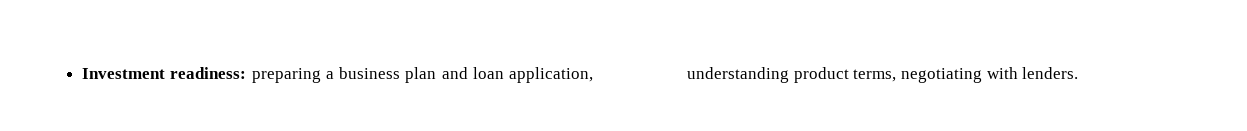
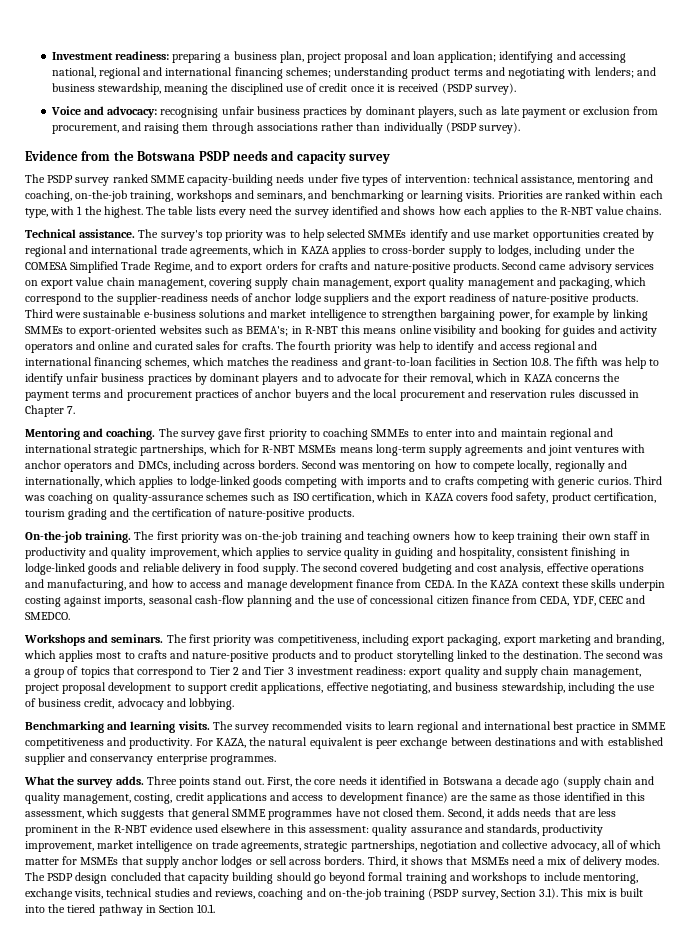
[405,67,1079,83] plan and loan application, understanding product terms, negotiating with lenders. -> [279,51,626,63] [51,67,656,79] [51,83,516,95] [50,106,659,118] [51,122,521,134] [25,150,390,164] [25,174,653,186] [25,190,663,202] [25,206,662,218] [25,229,655,241] [25,245,635,257] [25,261,654,273] [25,277,647,289] [25,293,638,305] [25,309,648,321] [25,325,658,337] [25,341,598,353] [25,357,660,369] [25,373,621,385] [25,389,639,401] [25,405,76,417] [25,428,614,440] [25,444,646,456] [25,460,627,472] [25,476,662,488] [24,492,656,504] [25,508,354,520] [25,531,651,543] [25,547,630,559] [25,563,644,575] [25,579,666,591] [25,595,646,607] [25,612,70,620] [24,634,665,646] [24,650,664,662] [25,666,641,678] [25,682,656,694] [25,698,235,710] [25,721,666,733] [25,737,663,749] [25,753,276,765] [24,776,655,788] [25,792,646,804] [25,808,617,820] [25,824,604,836] [25,840,662,852] [25,856,660,868] [25,872,638,884] [25,888,644,900] [25,904,216,916] plan, project proposal and loan application; identifying and accessing national, regional and international financing schemes; understanding product terms and negotiating with lenders; and business stewardship, meaning the disciplined use of credit once it is received (PSDP survey). // Voice and advocacy: recognising unfair business practices by dominant players, such as late payment or exclusion from procurement, and raising them through associations rather than individually (PSDP survey). // Evidence from the Botswana PSDP needs and capacity survey // The PSDP survey ranked SMME capacity-building needs under five types of intervention: technical assistance, mentoring and coaching, on-the-job training, workshops and seminars, and benchmarking or learning visits. Priorities are ranked within each type, with 1 the highest. The table lists every need the survey identified and shows how each applies to the R-NBT value chains. // Technical assistance. The survey's top priority was to help selected SMMEs identify and use market opportunities created by regional and international trade agreements, which in KAZA applies to cross-border supply to lodges, including under the COMESA Simplified Trade Regime, and to export orders for crafts and nature-positive products. Second came advisory services on export value chain management, covering supply chain management, export quality management and packaging, which correspond to the supplier-readiness needs of anchor lodge suppliers and the export readiness of nature-positive products. Third were sustainable e-business solutions and market intelligence to strengthen bargaining power, for example by linking SMMEs to export-oriented websites such as BEMA's; in R-NBT this means online visibility and booking for guides and activity operators and online and curated sales for crafts. The fourth priority was help to identify and access regional and international financing schemes, which matches the readiness and grant-to-loan facilities in Section 10.8. The fifth was help to identify unfair business practices by dominant players and to advocate for their removal, which in KAZA concerns the payment terms and procurement practices of anchor buyers and the local procurement and reservation rules discussed in Chapter 7. // Mentoring and coaching. The survey gave first priority to coaching SMMEs to enter into and maintain regional and international strategic partnerships, which for R-NBT MSMEs means long-term supply agreements and joint ventures with anchor operators and DMCs, including across borders. Second was mentoring on how to compete locally, regionally and internationally, which applies to lodge-linked goods competing with imports and to crafts competing with generic curios. Third was coaching on quality-assurance schemes such as ISO certification, which in KAZA covers food safety, product certification, tourism grading and the certification of nature-positive products. // On-the-job training. The first priority was on-the-job training and teaching owners how to keep training their own staff in productivity and quality improvement, which applies to service quality in guiding and hospitality, consistent finishing in lodge-linked goods and reliable delivery in food supply. The second covered budgeting and cost analysis, effective operations and manufacturing, and how to access and manage development finance from CEDA. In the KAZA context these skills underpin costing against imports, seasonal cash-flow planning and the use of concessional citizen finance from CEDA, YDF, CEEC and SMEDCO. // Workshops and seminars. The first priority was competitiveness, including export packaging, export marketing and branding, which applies most to crafts and nature-positive products and to product storytelling linked to the destination. The second was a group of topics that correspond to Tier 2 and Tier 3 investment readiness: export quality and supply chain management, project proposal development to support credit applications, effective negotiating, and business stewardship, including the use of business credit, advocacy and lobbying. // Benchmarking and learning visits. The survey recommended visits to learn regional and international best practice in SMME competitiveness and productivity. For KAZA, the natural equivalent is peer exchange between destinations and with established supplier and conservancy enterprise programmes. // What the survey adds. Three points stand out. First, the core needs it identified in Botswana a decade ago (supply chain and quality management, costing, credit applications and access to development finance) are the same as those identified in this assessment, which suggests that general SMME programmes have not closed them. Second, it adds needs that are less prominent in the R-NBT evidence used elsewhere in this assessment: quality assurance and standards, productivity improvement, market intelligence on trade agreements, strategic partnerships, negotiation and collective advocacy, all of which matter for MSMEs that supply anchor lodges or sell across borders. Third, it shows that MSMEs need a mix of delivery modes. The PSDP design concluded that capacity building should go beyond formal training and workshops to include mentoring, exchange visits, technical studies and reviews, coaching and on-the-job training (PSDP survey, Section 3.1). This mix is built into the tiered pathway in Section 10.1.

